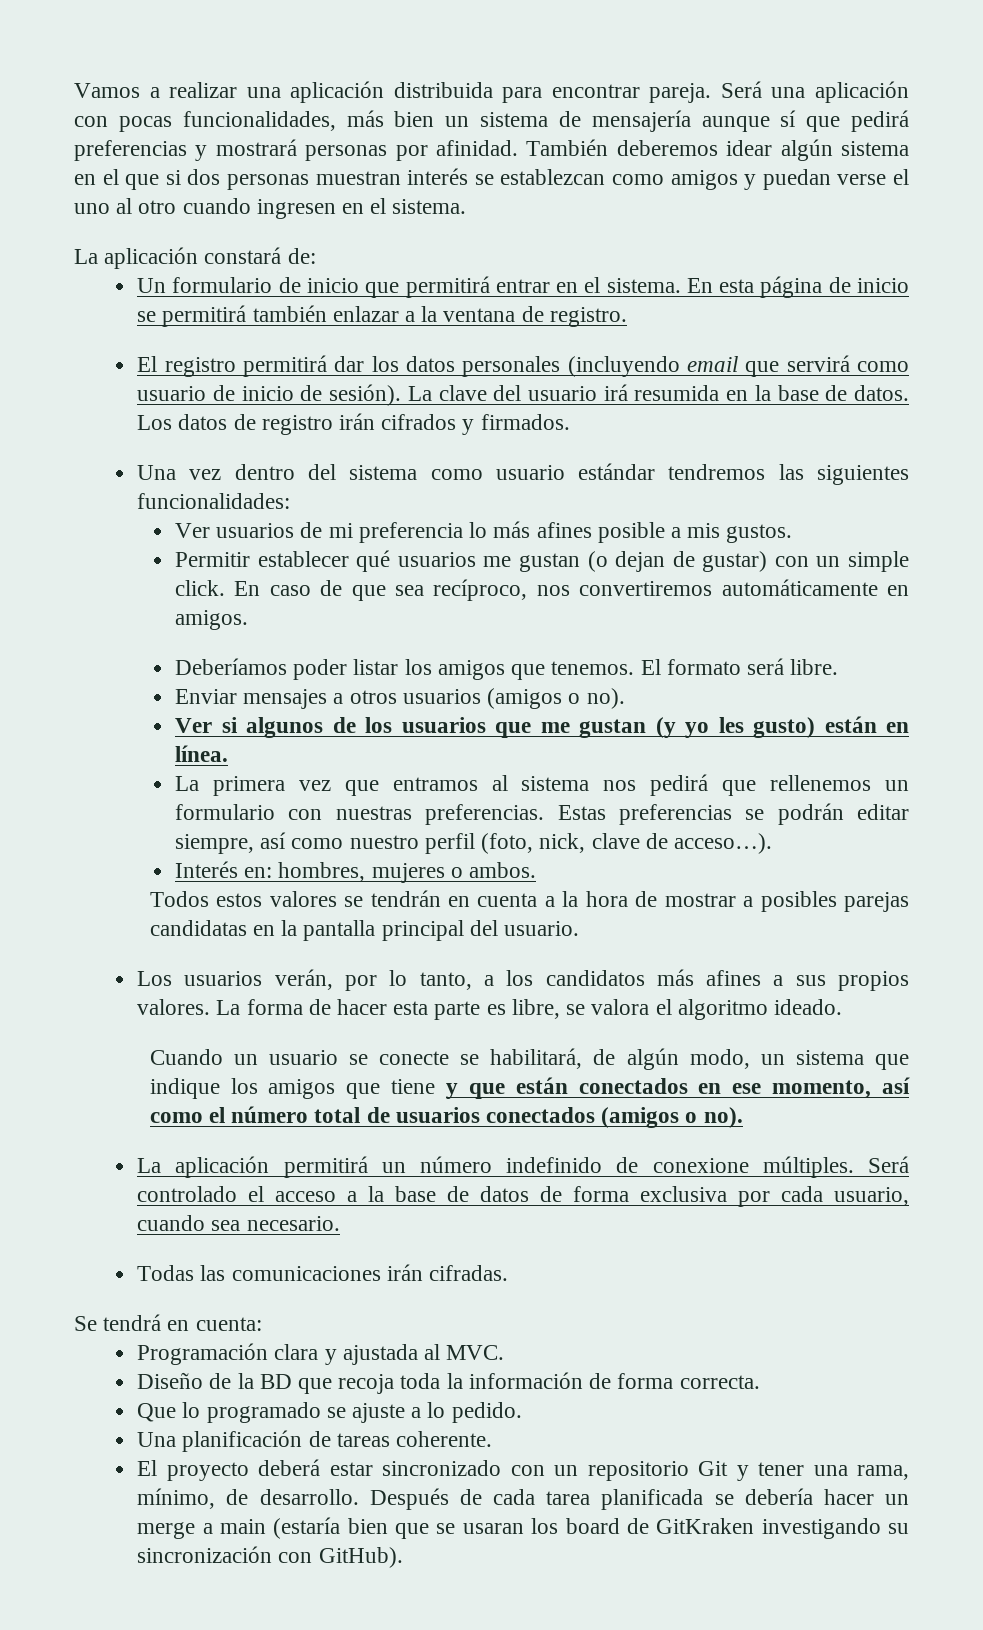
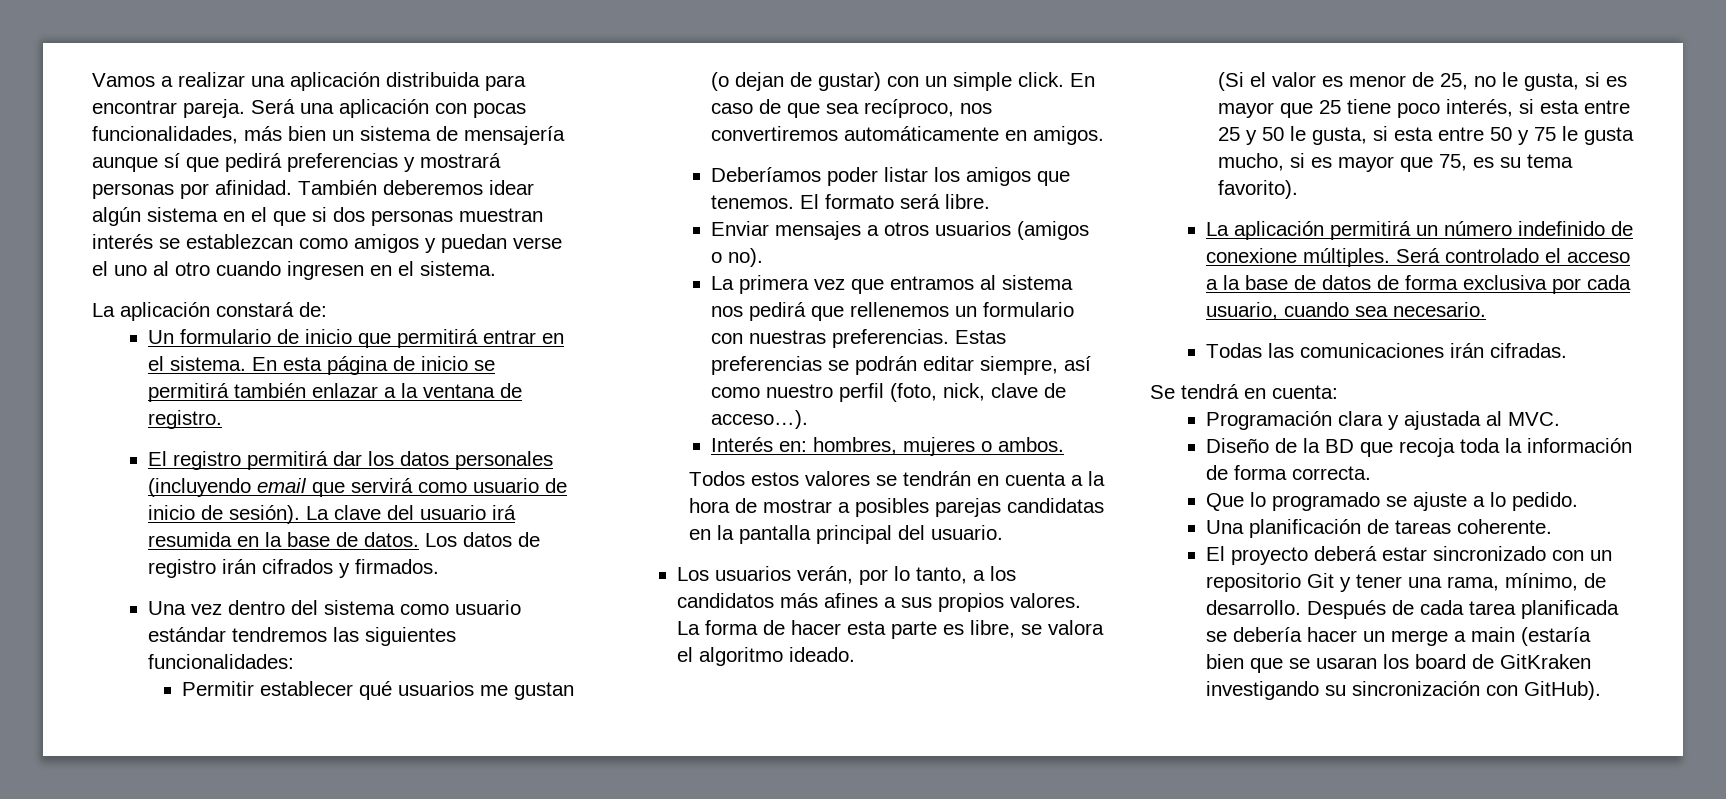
[175,521,793,543] // Ver usuarios de mi preferencia lo más afines posible a mis gustos. -> (295, 661) none
[175,716,909,738] [175,745,229,762] // Ver si algunos de los usuarios que me gustan (y yo les gusto) están en línea. -> (764, 257) none
[149,1048,910,1070] [149,1077,911,1099] [149,1106,743,1128] Cuando un usuario se conecte se habilitará, de algún modo, un sistema que indique los amigos que tiene y que están conectados en ese momento, así como el número total de usuarios conectados (amigos o no). -> [1217,72,1627,91] [1217,99,1630,118] [1217,126,1634,145] [1217,153,1573,172] [1217,180,1298,199] (Si el valor es menor de 25, no le gusta, si es mayor que 25 tiene poco interés, si esta entre 25 y 50 le gusta, si esta entre 50 y 75 le gusta mucho, si es mayor que 75, es su tema favorito).

